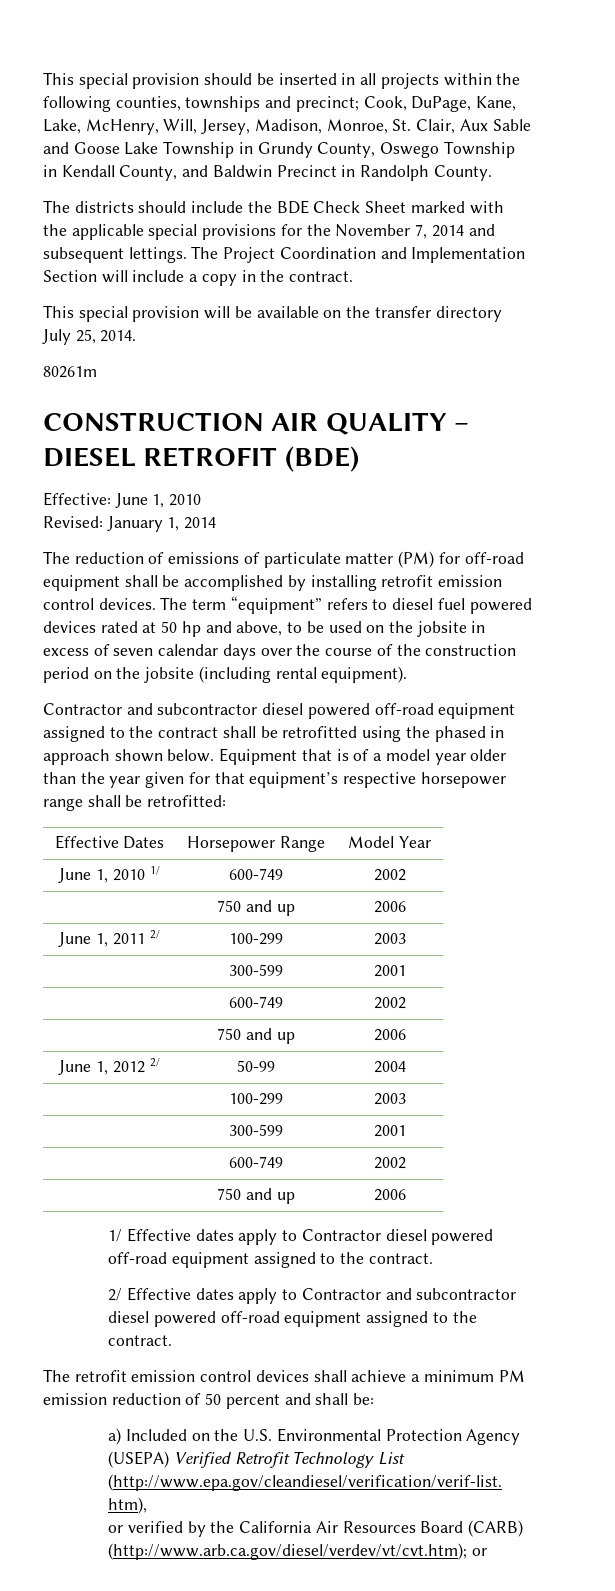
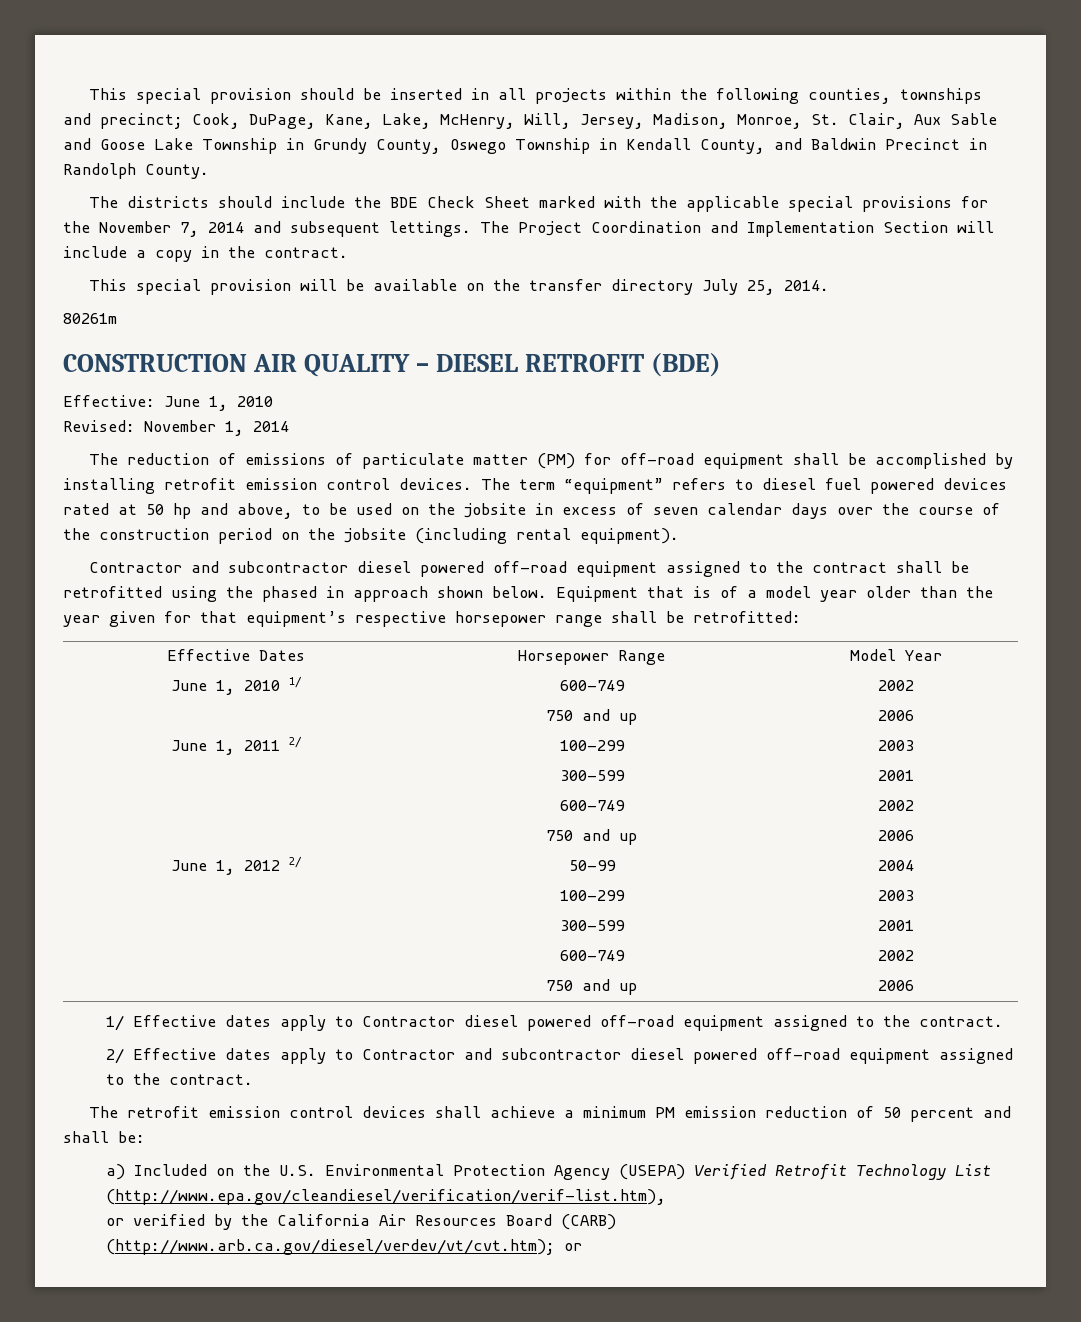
[106,516,163,532] January -> [144,420,216,432] November

